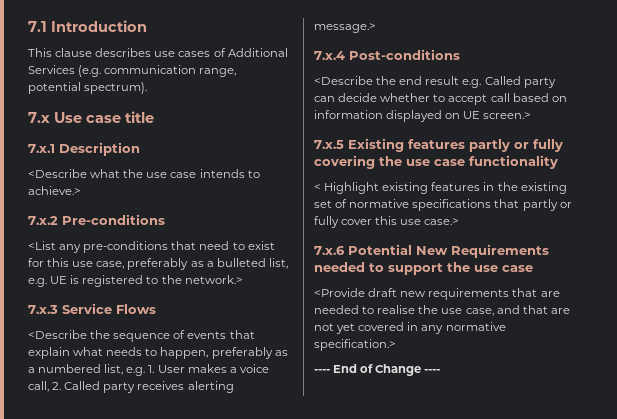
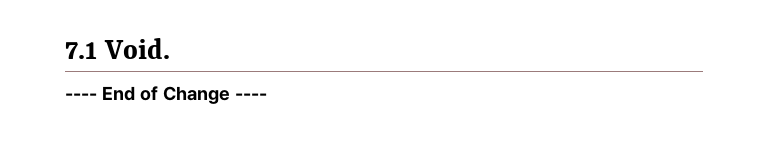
[51,20,147,32] [28,48,288,57] [28,65,237,77] [28,82,148,94] [28,111,154,123] [28,142,140,156] [28,169,260,178] [28,186,81,195] [28,214,165,225] [28,241,275,253] [28,258,288,270] [28,275,243,287] [28,303,156,314] [28,330,255,342] [28,347,288,359] [28,364,269,376] [28,381,234,393] [314,23,376,33] [314,49,460,60] [314,76,556,88] [314,93,567,105] [314,110,532,122] [314,138,563,152] [314,155,558,169] [314,182,567,194] [314,199,572,211] [314,216,460,228] [314,244,549,258] [314,262,533,275] [314,288,560,300] [314,305,570,316] [314,322,506,334] [314,339,396,351] Introduction // This clause describes use cases of Additional Services (e.g. communication range, potential spectrum). // 7.x Use case title // 7.x.1 Description // <Describe what the use case intends to achieve.> // 7.x.2 Pre-conditions // <List any pre-conditions that need to exist for this use case, preferably as a bulleted list, e.g. UE is registered to the network.> // 7.x.3 Service Flows // <Describe the sequence of events that explain what needs to happen, preferably as a numbered list, e.g. 1. User makes a voice call, 2. Called party receives alerting message.> // 7.x.4 Post-conditions // <Describe the end result e.g. Called party can decide whether to accept call based on information displayed on UE screen.> // 7.x.5 Existing features partly or fully covering the use case functionality // < Highlight existing features in the existing set of normative specifications that partly or fully cover this use case.> // 7.x.6 Potential New Requirements needed to support the use case // <Provide draft new requirements that are needed to realise the use case, and that are not yet covered in any normative specification.> -> [104,38,171,59] Void.

